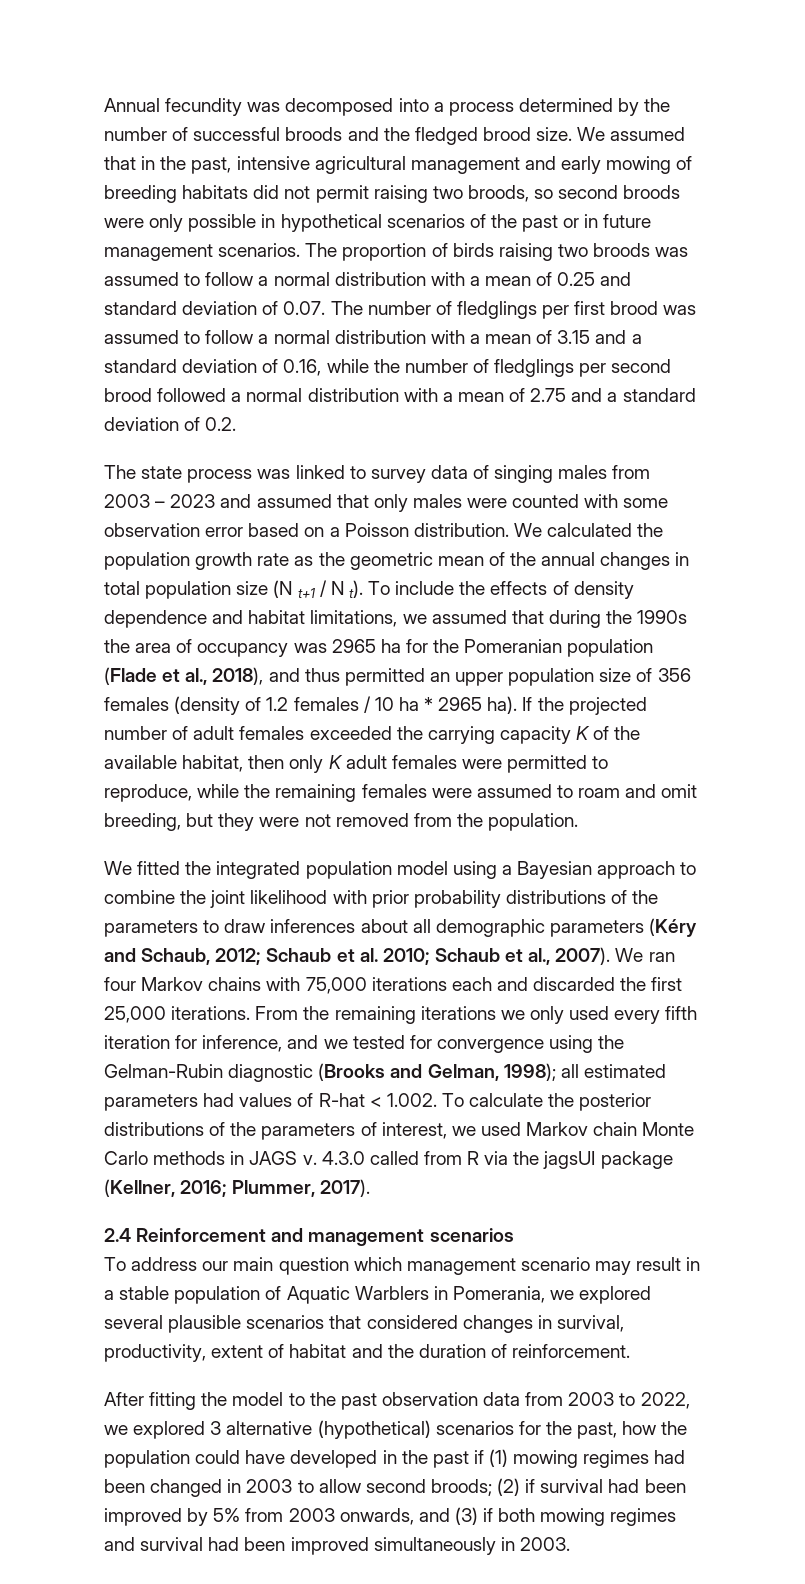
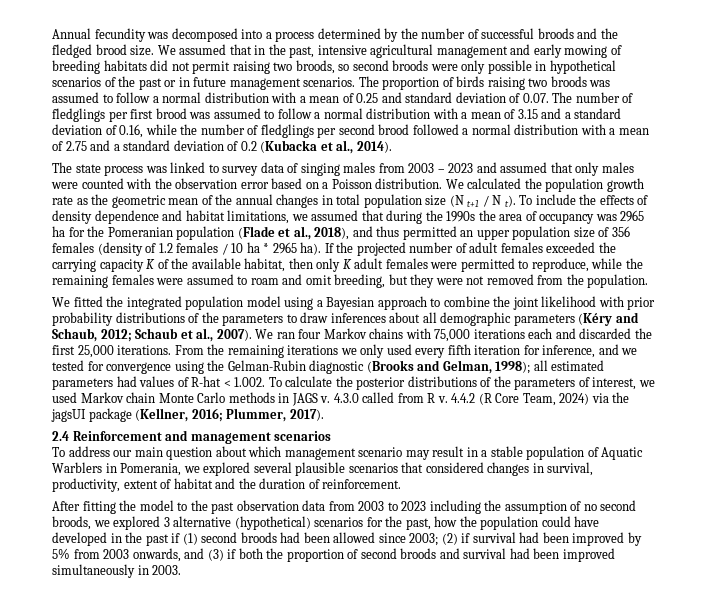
[205,417,237,431] 0.2. -> [240,140,392,154] 0.2 (Kubacka et al., 2014).
[623,498,669,508] some -> [154,178,172,189] the
[359,948,524,965] al. 2010; Schaub et -> (193, 334) none
(480, 1158) none -> [437,393,590,406] v. 4.4.2 (R Core Team, 2024)
(349, 1266) none -> [215,446,247,457] about
[640,1392,690,1409] 2022, -> [401,500,637,514] [52,516,91,530] 2023 including the assumption of no second broods,
[513,1450,686,1468] [104,1479,492,1497] mowing regimes had been changed in 2003 to allow second broods; -> [201,532,439,546] second broods had been allowed since 2003;
[540,1508,677,1526] mowing regimes -> [266,548,437,562] the proportion of second broods

